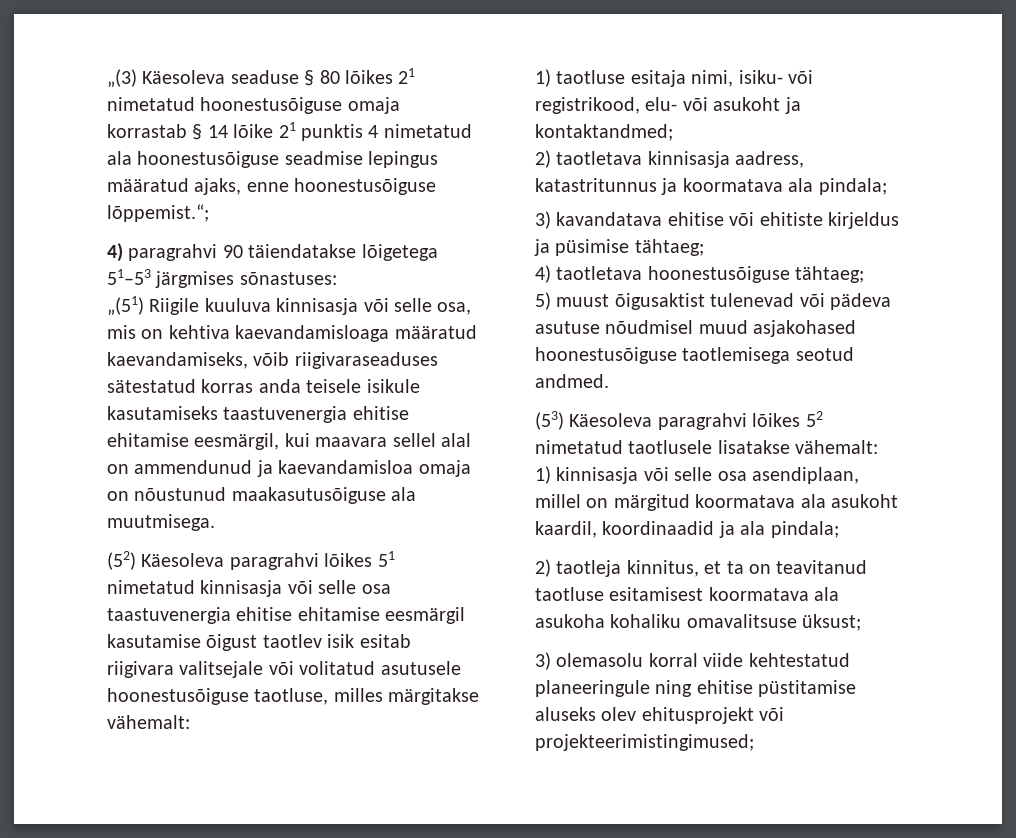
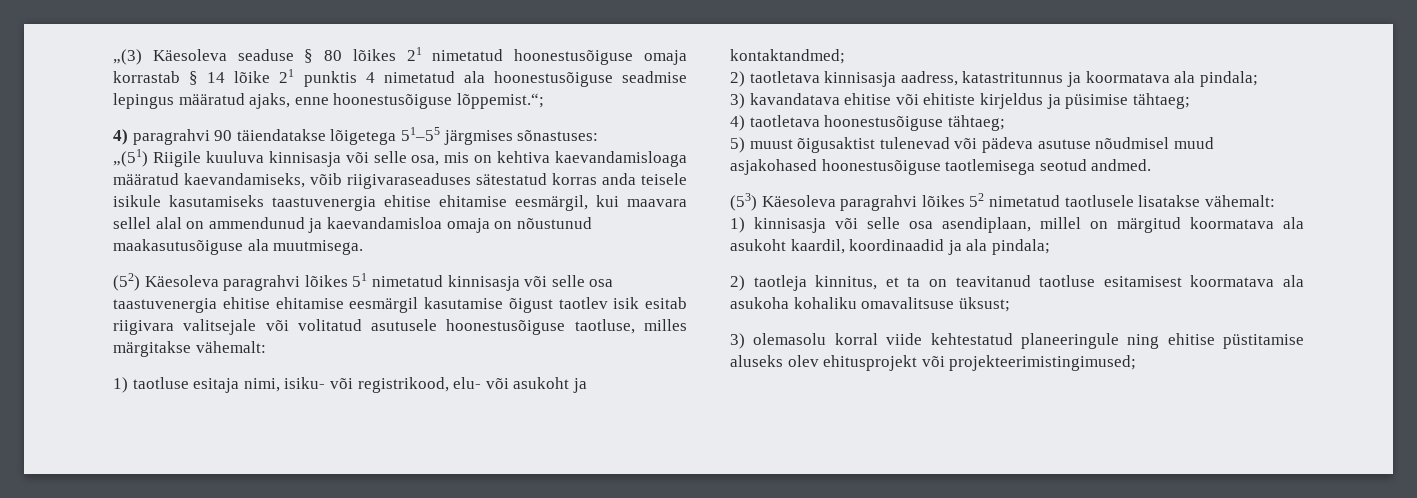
[107,269,151,285] 51–53 -> [400,127,440,141] 51–55

